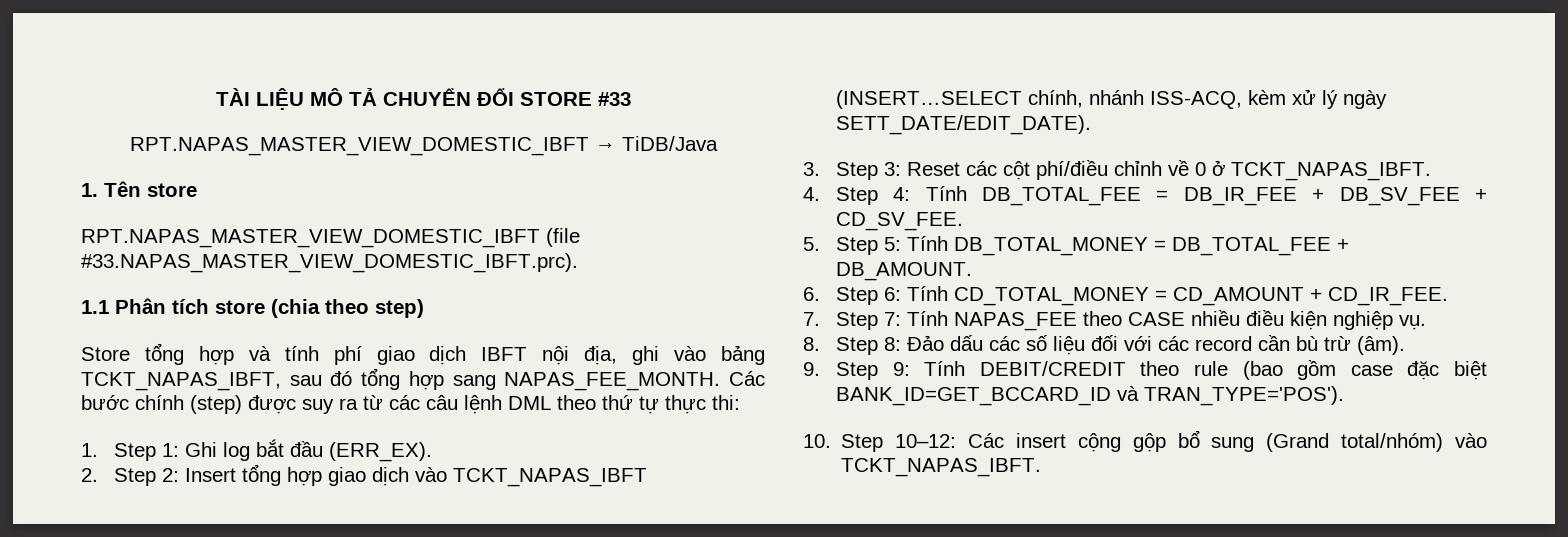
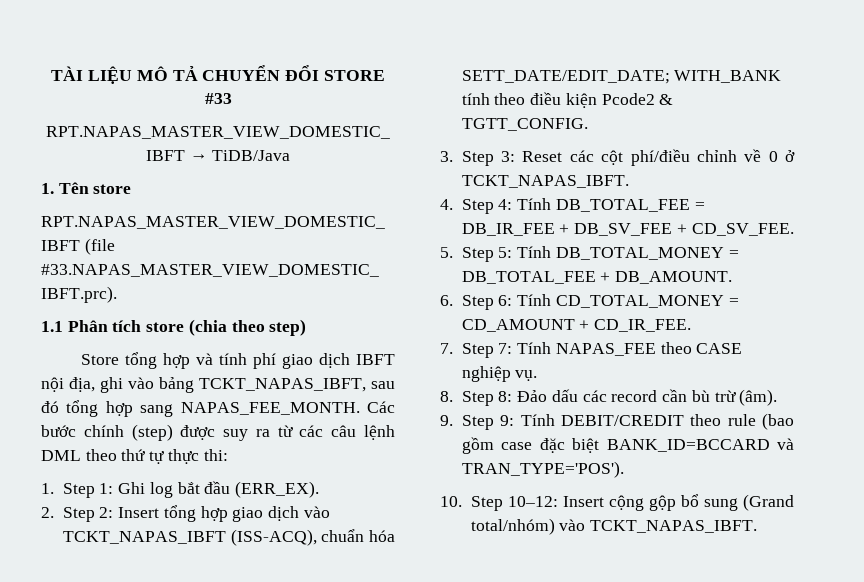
[835,89,1387,109] [835,115,1091,135] (INSERT…SELECT chính, nhánh ISS-ACQ, kèm xử lý ngày SETT_DATE/EDIT_DATE). -> [230,529,395,546] [461,70,782,84] [461,92,674,108] [461,118,588,131] (ISS-ACQ), chuẩn hóa SETT_DATE/EDIT_DATE; WITH_BANK tính theo điều kiện Pcode2 & TGTT_CONFIG.
[1190,310,1327,330] nhiều điều kiện -> (743, 348) none
[1025,335,1189,355] số liệu đối với các -> (607, 396) none
[835,387,1111,406] BANK_ID=GET_BCCARD_ID -> [606,439,770,452] BANK_ID=BCCARD
[968,433,1066,448] Các insert -> [562,496,604,507] Insert

